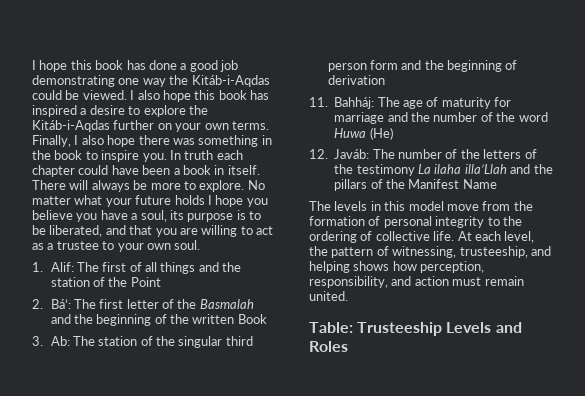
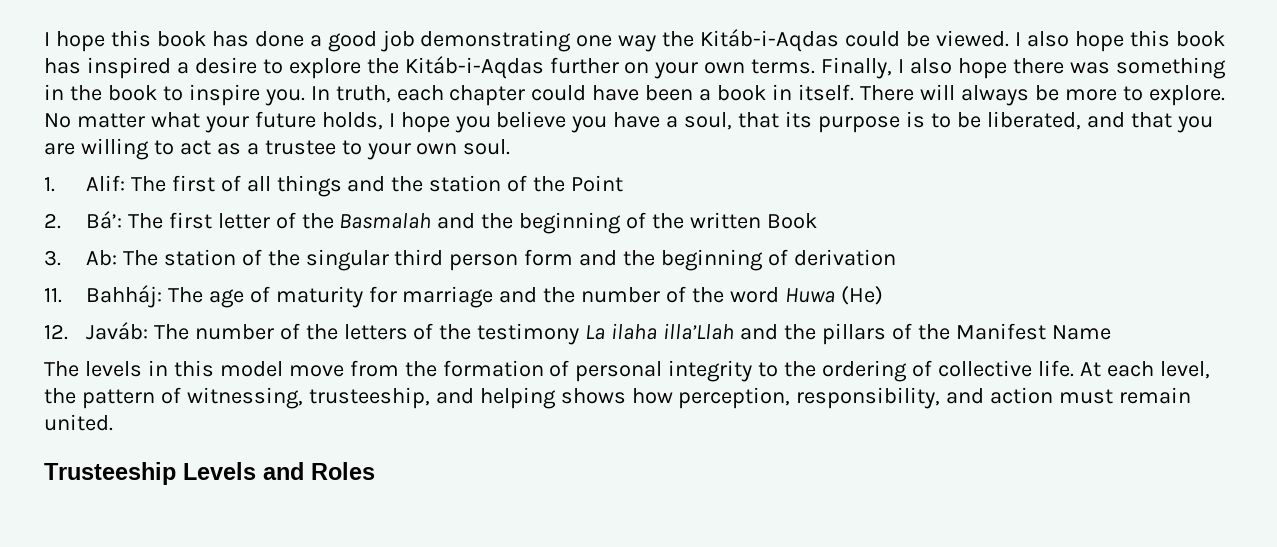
[184,150,214,160] truth -> [335,85,391,103] truth,
[174,195,205,205] holds -> [321,112,383,130] holds,
(167, 216) none -> [738,112,780,128] that
[309,322,353,333] Table: -> (113, 422) none

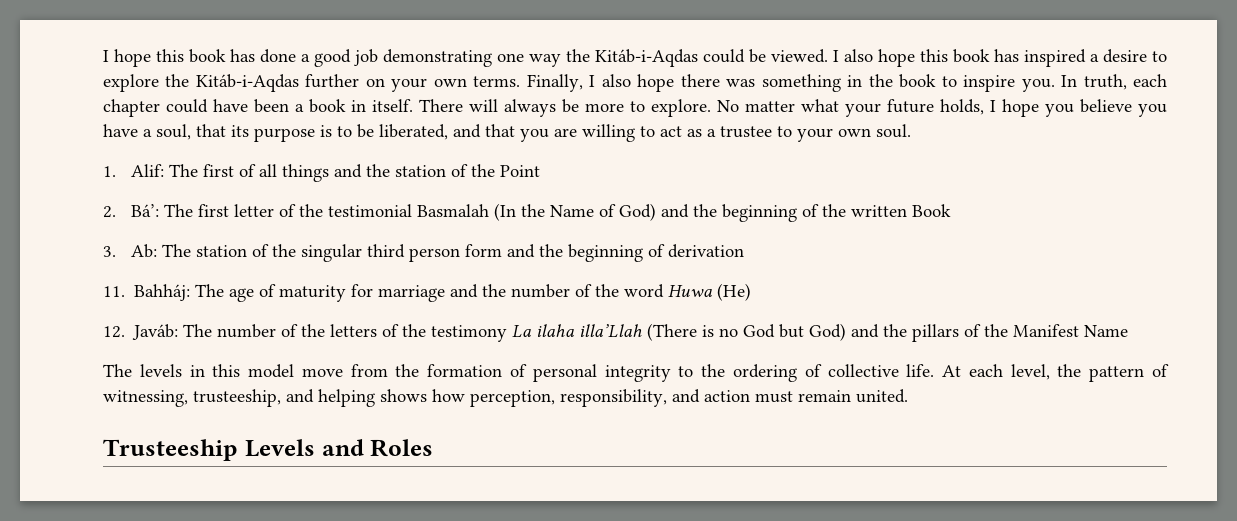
[339,213,432,229] Basmalah -> [328,203,657,221] testimonial Basmalah (In the Name of God)
(735, 331) none -> [647,323,847,341] (There is no God but God)

